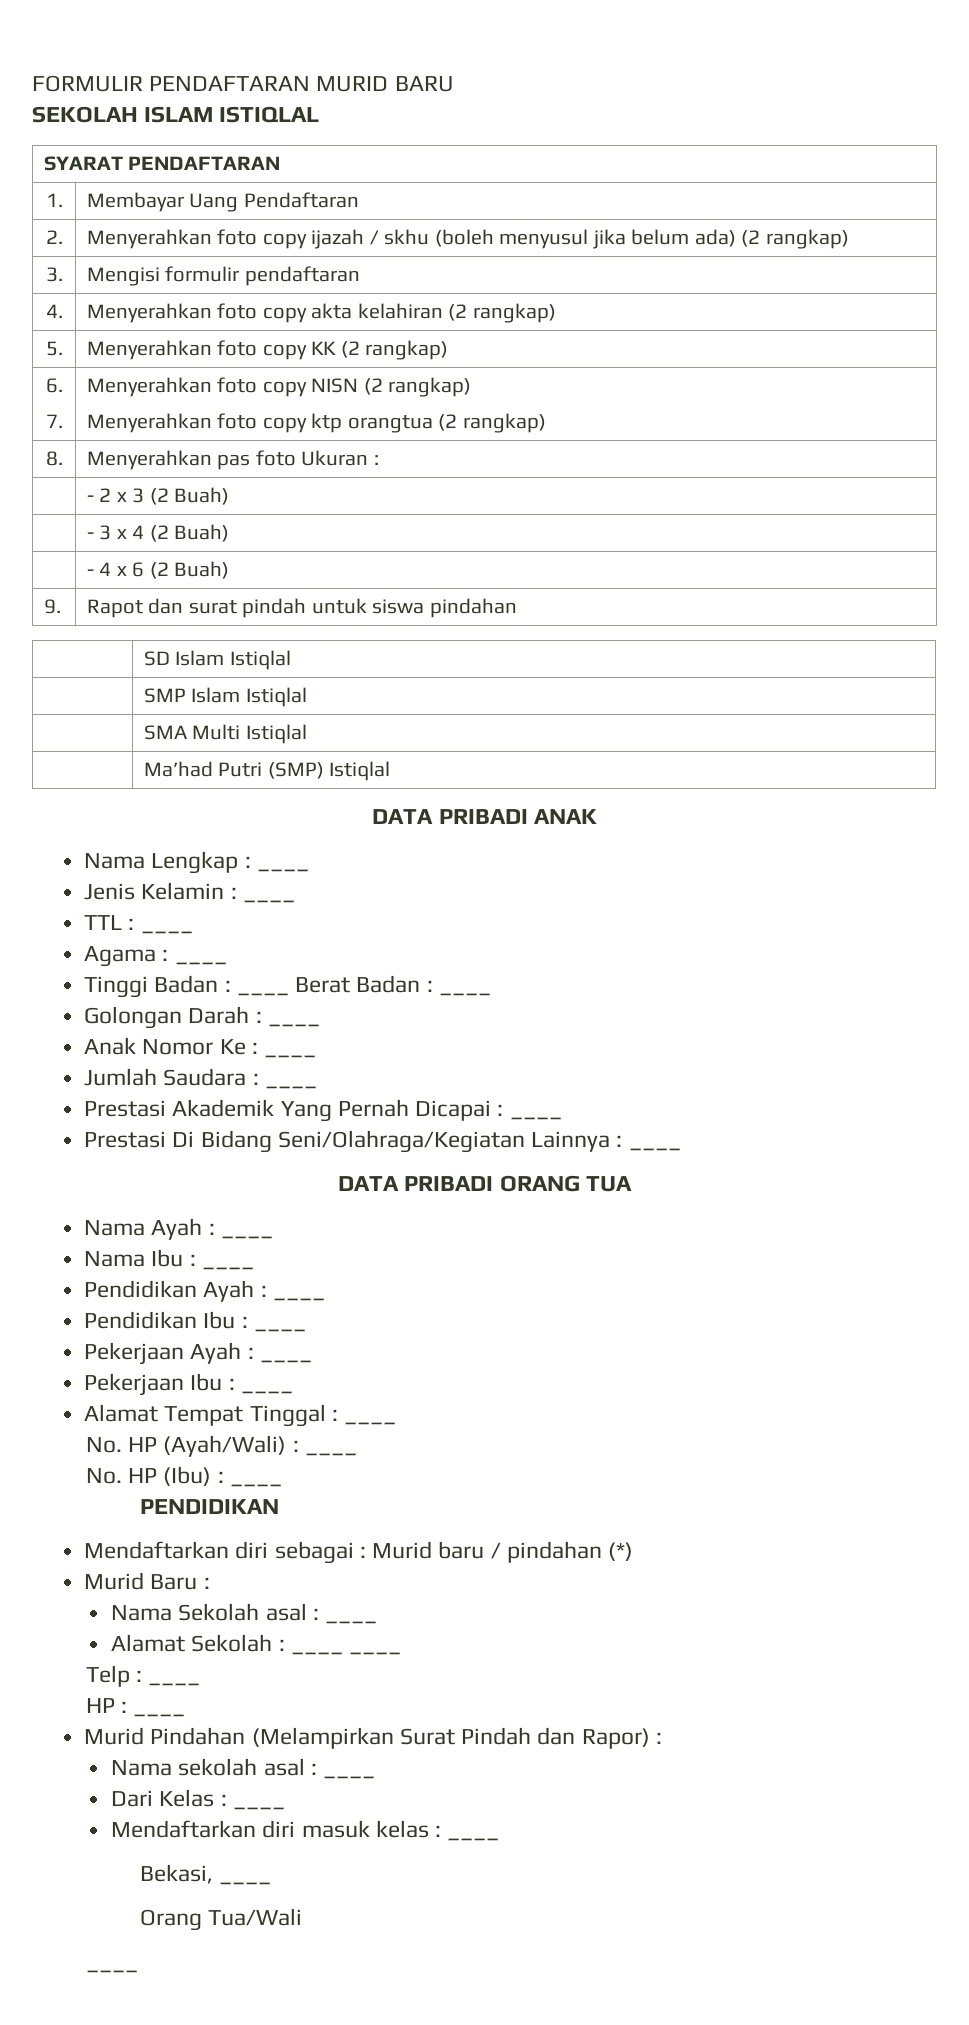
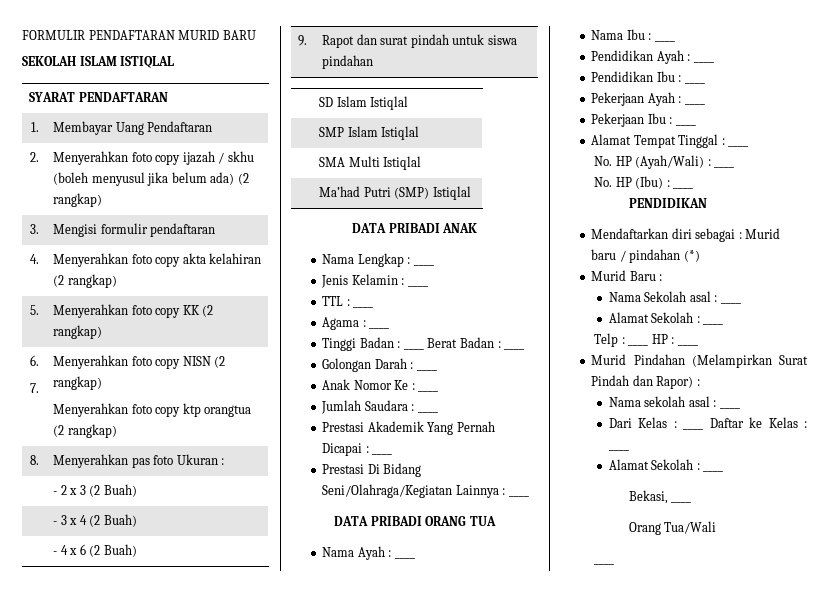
[349,1651,402,1655] ____ -> (724, 324) none
(201, 1684) // -> (649, 345) none
[111,1820,429,1838] // Mendaftarkan diri masuk kelas -> [709,417,807,428] [608,449,629,451] [608,459,694,470] Daftar ke Kelas : ____ // Alamat Sekolah

